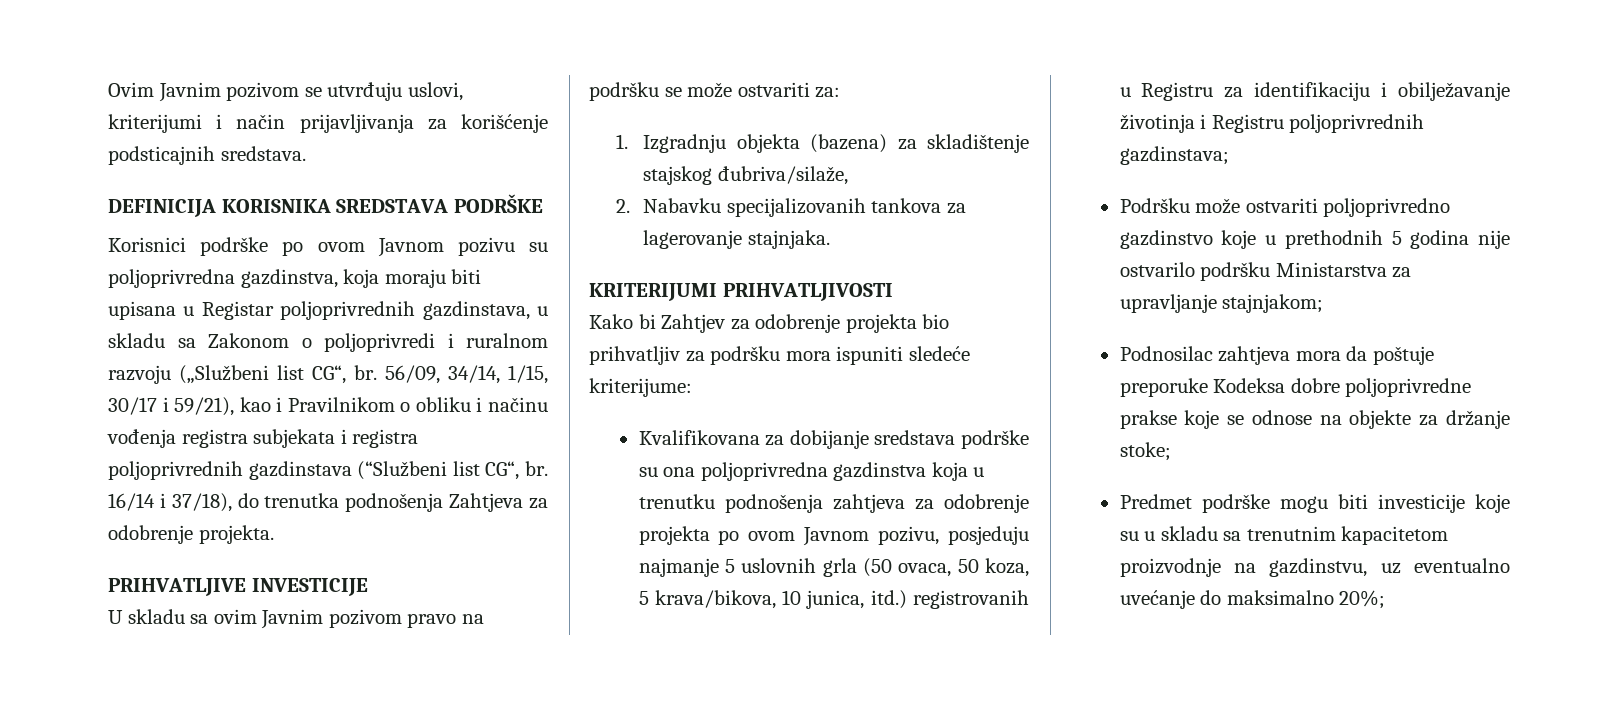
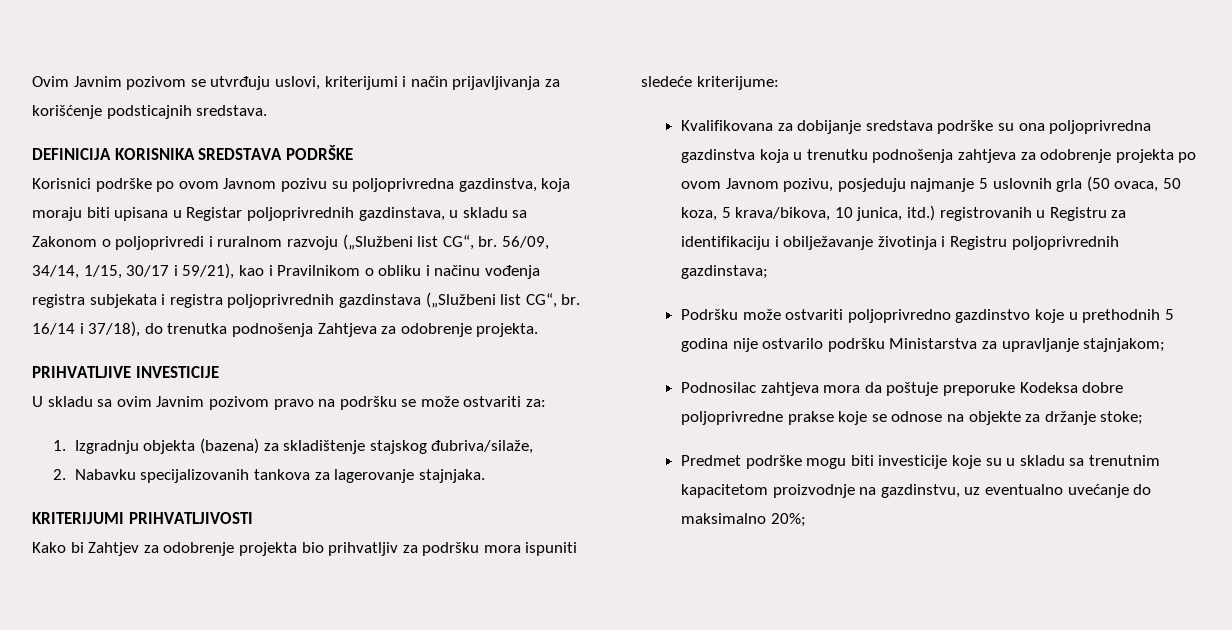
[357,461,448,480] (“Službeni -> [425,292,496,308] („Službeni

